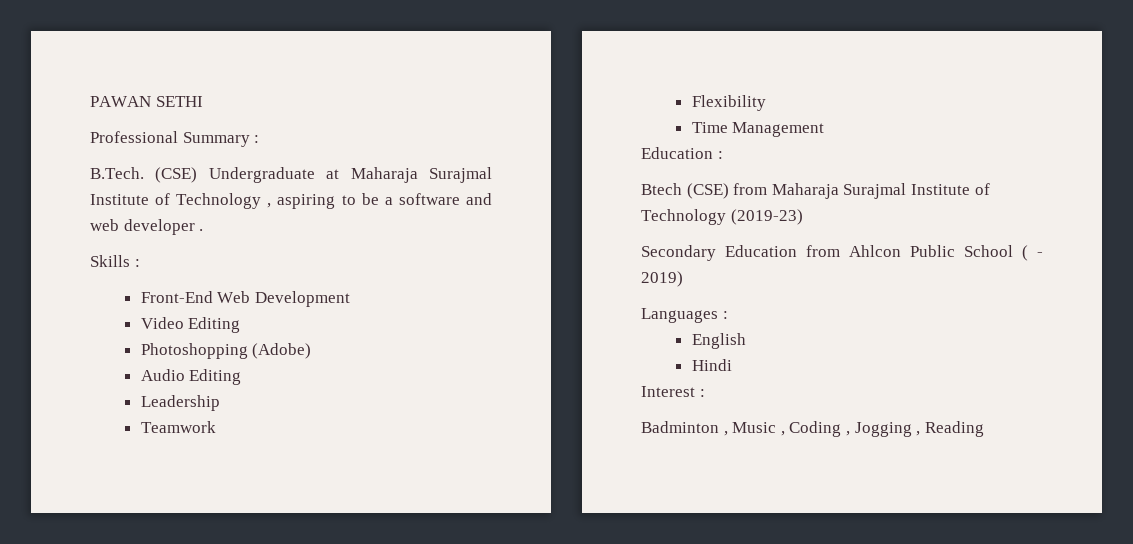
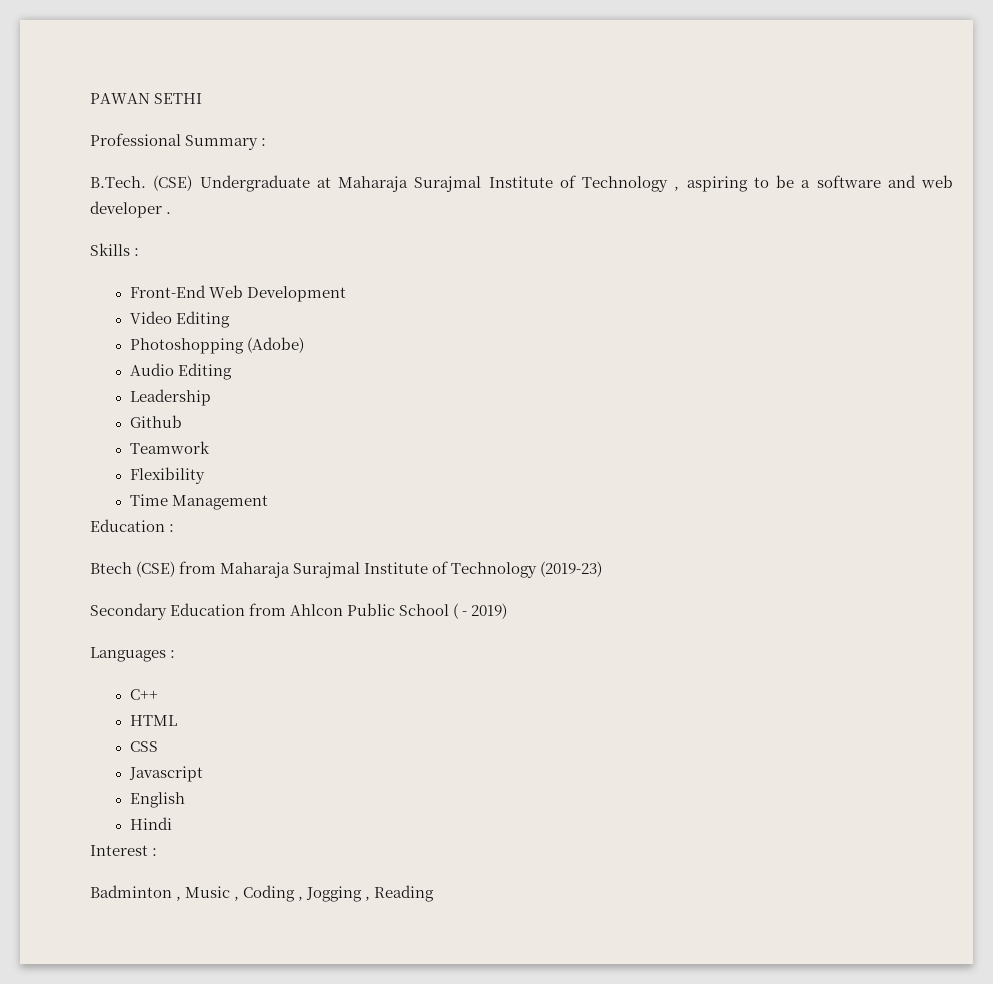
(220, 403) none -> [129,415,182,428] // Github
(728, 315) none -> [129,689,158,700] [129,715,177,726] [129,741,158,752] [128,766,203,782] // C++ // HTML // CSS // Javascript

